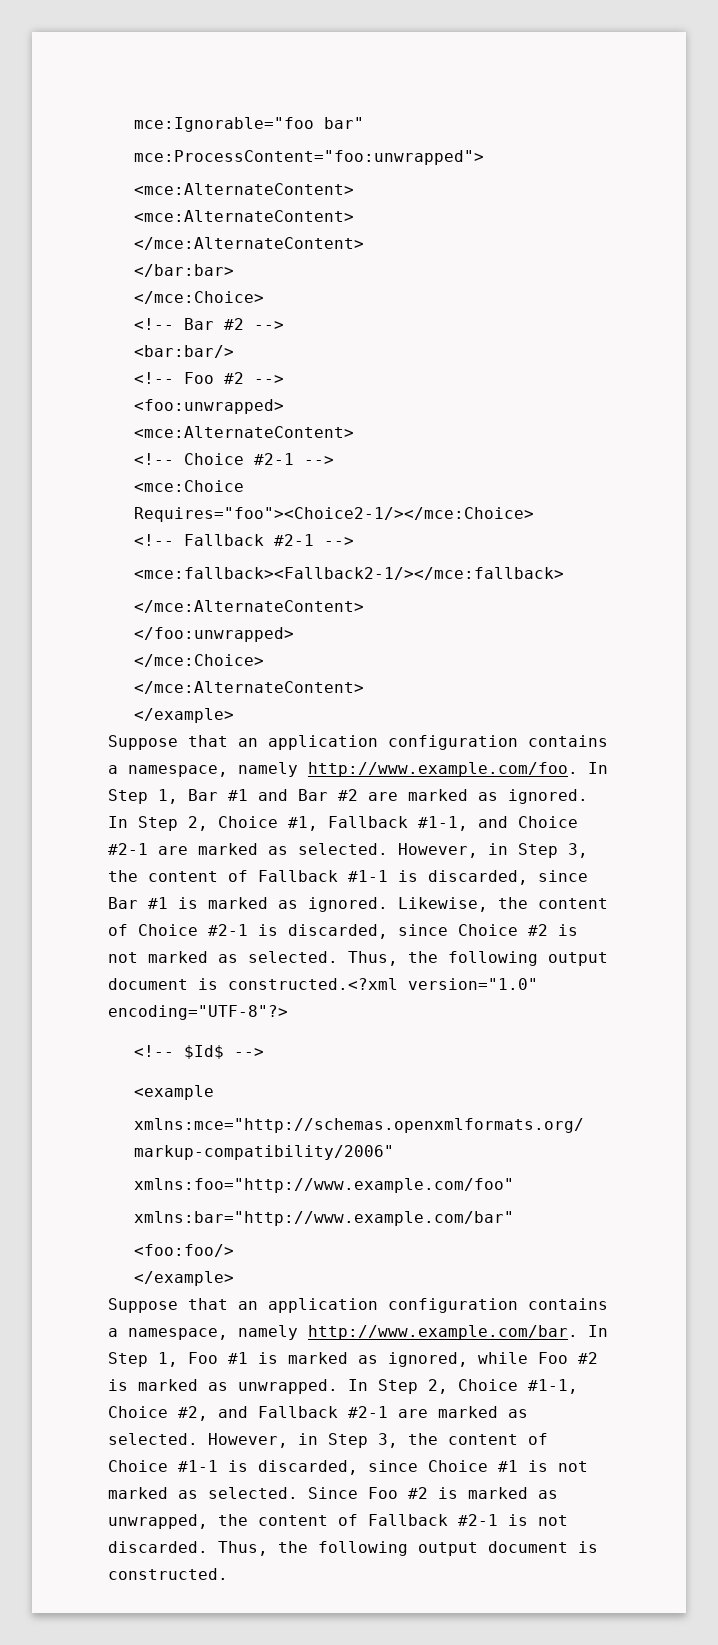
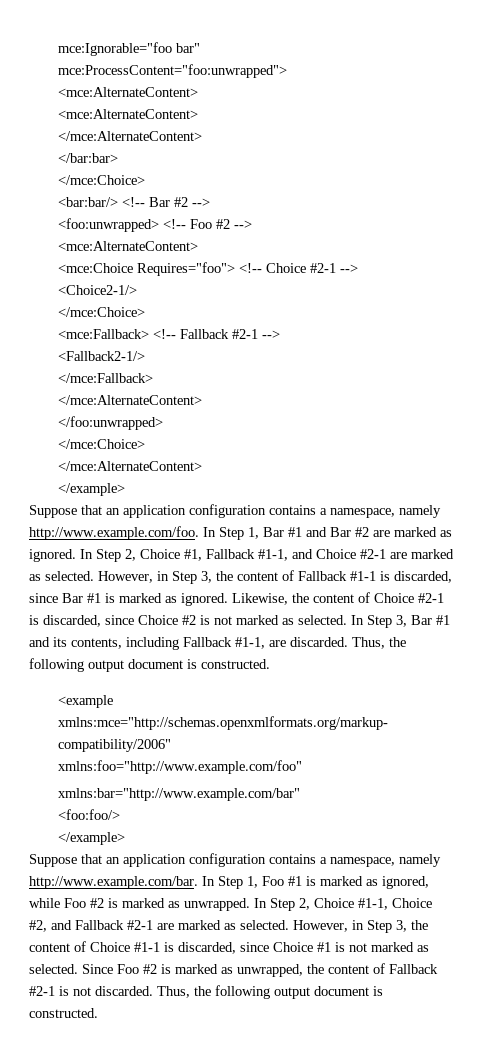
(265, 297) none -> [57,197,118,207] <bar:bar/>
[134,345,235,358] <bar:bar/> // -> [57,218,159,232] <foo:unwrapped>
[134,399,285,414] [134,426,355,438] // <foo:unwrapped> // <mce:AlternateContent> // -> [57,241,198,251] [57,262,235,276] // <mce:AlternateContent> // <mce:Choice Requires="foo">
[134,480,245,492] [134,507,535,522] <mce:Choice Requires="foo"><Choice2-1/></mce:Choice> // -> [57,285,137,295] [57,307,145,317] [57,329,149,339] <Choice2-1/> // </mce:Choice> // <mce:Fallback>
[134,567,565,580] <mce:fallback><Fallback2-1/></mce:fallback> -> [57,351,145,361] [57,373,153,383] <Fallback2-1/> // </mce:Fallback>
[348,951,608,966] [108,978,538,990] [108,1005,288,1020] [134,1045,265,1059] Thus, the following output document is constructed.<?xml version="1.0" encoding="UTF-8"?> // <!-- $Id$ --> -> [351,615,450,628] [29,637,406,650] [29,658,270,672] In Step 3, Bar #1 and its contents, including Fallback #1-1, are discarded. Thus, the following output document is constructed.

